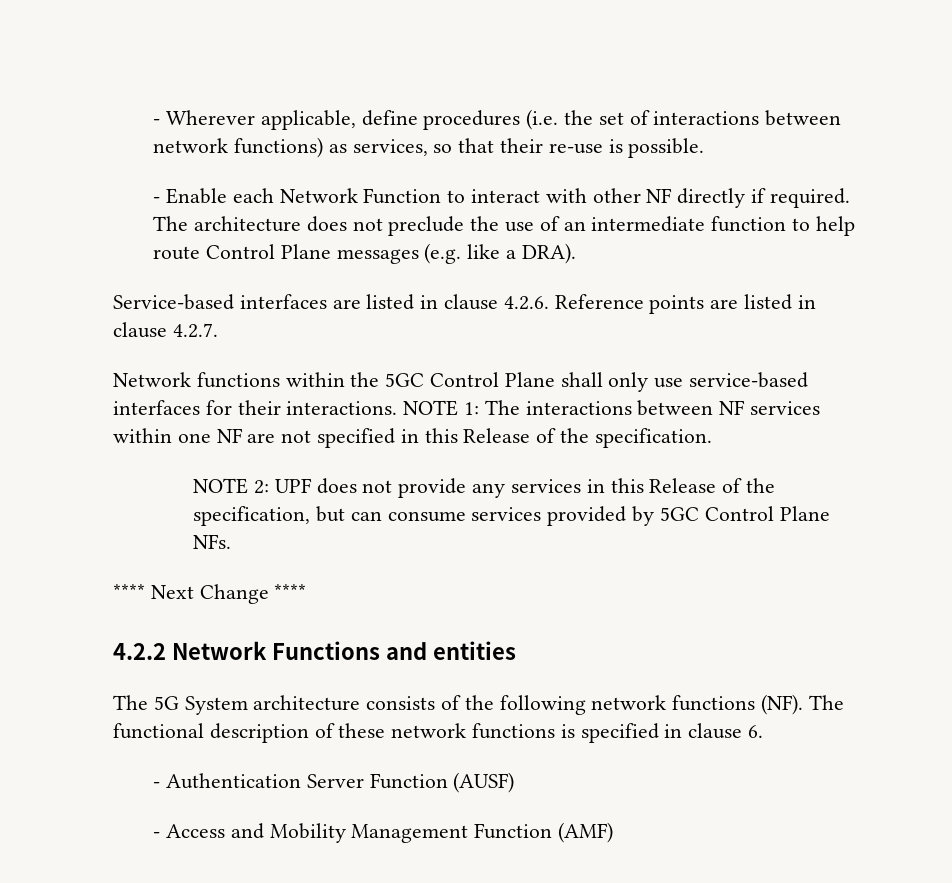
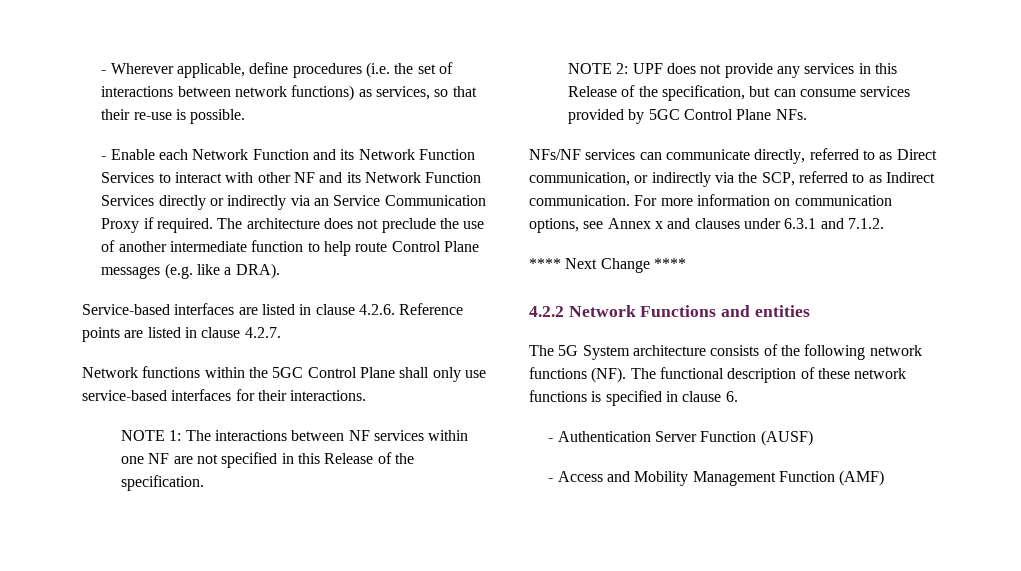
(442, 196) none -> [313,149,476,160] [101,172,155,183] and its Network Function Services
[677,188,746,208] directly -> [319,172,482,183] [101,195,486,210] [101,218,140,233] and its Network Function Services directly or indirectly via an Service Communication Proxy
[563,221,586,231] an -> [118,241,167,252] another
(398, 408) none -> (367, 395) //
(232, 541) none -> [529,148,937,164] [529,171,935,187] [529,194,892,206] [529,218,884,233] // NFs/NF services can communicate directly, referred to as Direct communication, or indirectly via the SCP, referred to as Indirect communication. For more information on communication options, see Annex x and clauses under 6.3.1 and 7.1.2.

